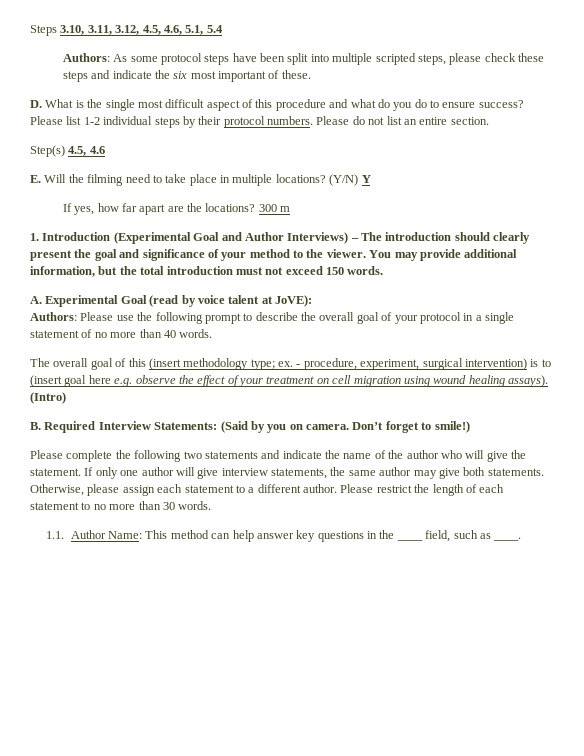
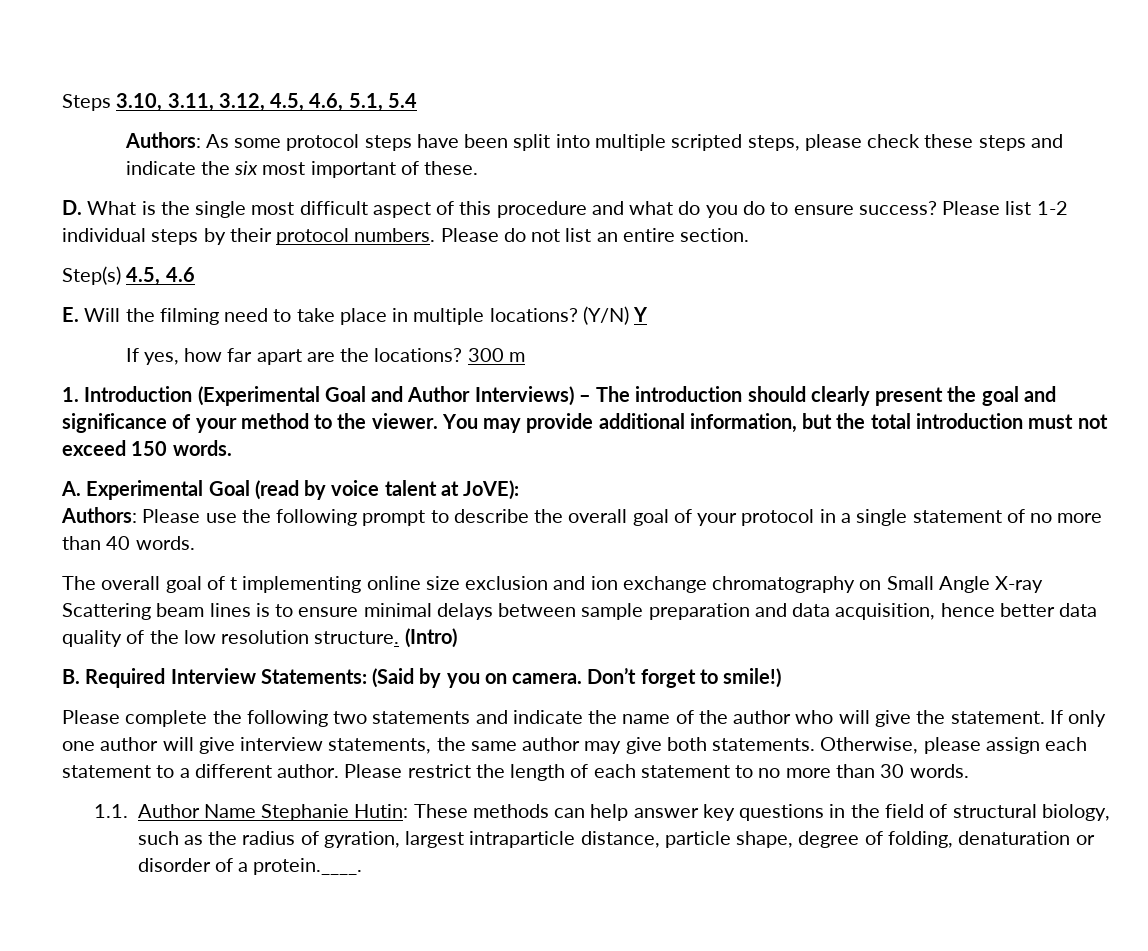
[128,358,551,370] [30,375,548,387] this (insert methodology type; ex. - procedure, experiment, surgical intervention) is to (insert goal here e.g. observe the effect of your treatment on cell migration using wound healing assays). -> [230,576,1044,593] [62,603,1098,620] [62,630,400,647] t implementing online size exclusion and ion exchange chromatography on Small Angle X-ray Scattering beam lines is to ensure minimal delays between sample preparation and data acquisition, hence better data quality of the low resolution structure.
[108,530,209,539] Name: This method -> [203,804,549,821] Name Stephanie Hutin: These methods
[396,530,522,542] ____ field, such as ____. -> [884,804,1110,821] [137,831,1095,848] [137,858,363,875] field of structural biology, such as the radius of gyration, largest intraparticle distance, particle shape, degree of folding, denaturation or disorder of a protein.____.

